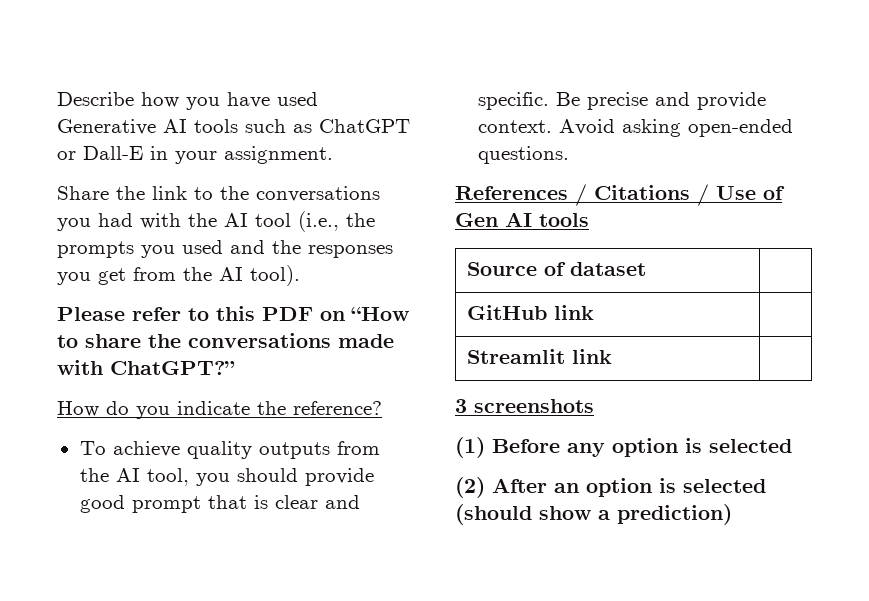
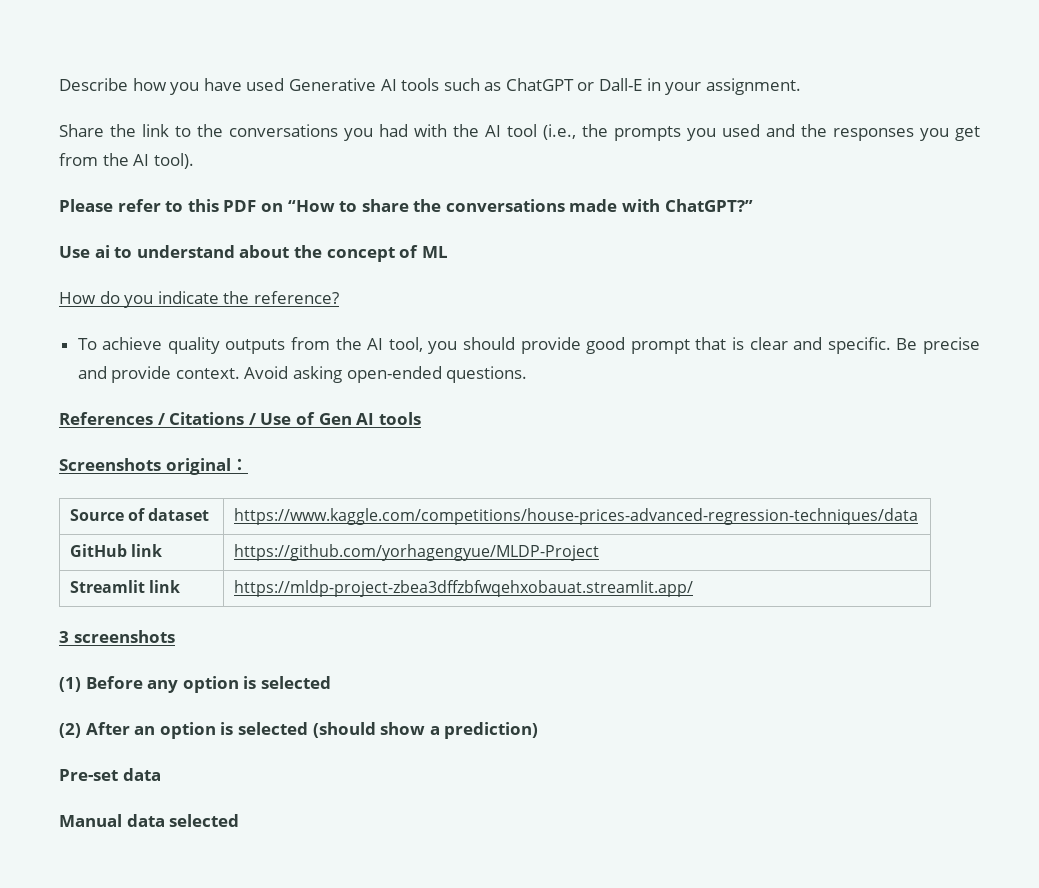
(235, 368) none -> [59,245,448,262] // Use ai to understand about the concept of ML
(589, 220) none -> [59,458,248,475] // Screenshots original：
(647, 269) none -> [233,508,918,525] https://www.kaggle.com/competitions/house-prices-advanced-regression-techniques/data
(595, 312) none -> [233,544,599,561] https://github.com/yorhagengyue/MLDP-Project
(613, 356) none -> [233,580,693,597] https://mldp-project-zbea3dffzbfwqehxobauat.streamlit.app/
(732, 514) none -> [59,768,161,781] [59,814,240,827] // Pre-set data // Manual data selected

